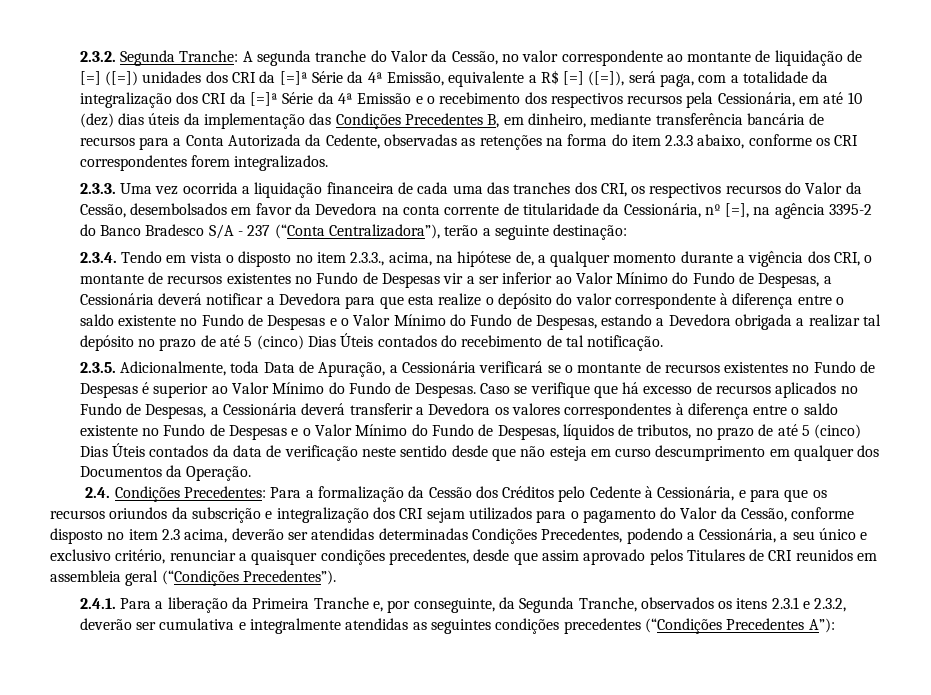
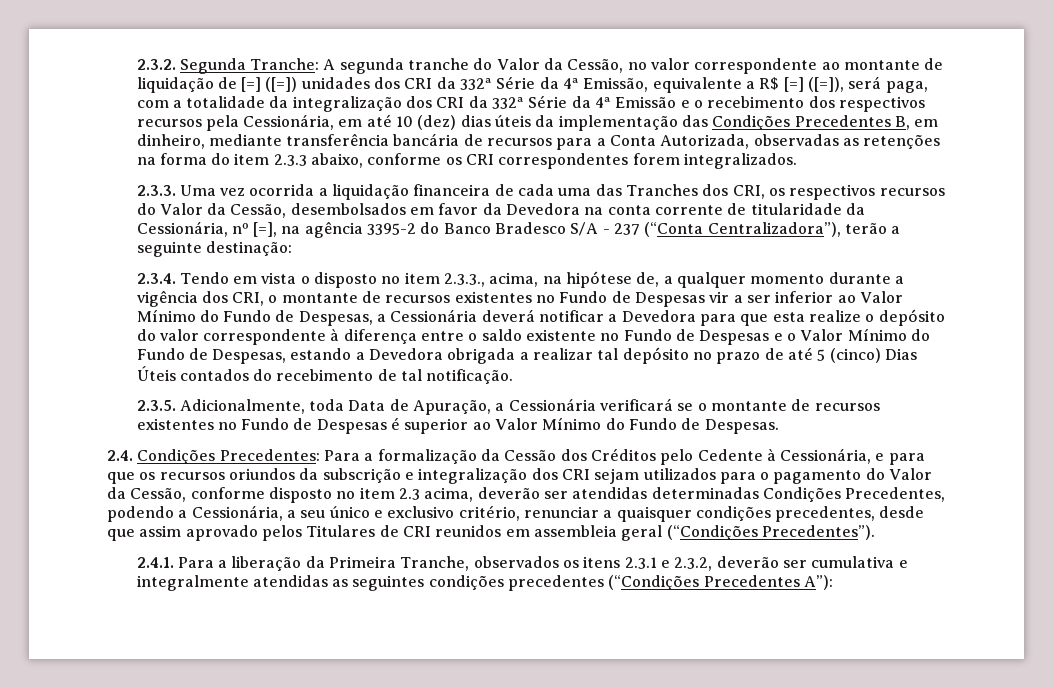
[279,71,308,85] [=]ª -> [460,78,493,90] 332ª
[249,92,278,106] [=]ª -> [492,97,525,109] 332ª
[227,134,380,149] Autorizada da Cedente, -> [660,134,750,149] Autorizada,
[513,182,571,194] tranches -> [626,184,699,196] Tranches
[479,382,858,398] [79,403,838,419] [79,424,862,440] [79,443,880,461] [79,465,252,481] Caso se verifique que há excesso de recursos aplicados no Fundo de Despesas, a Cessionária deverá transferir a Devedora os valores correspondentes à diferença entre o saldo existente no Fundo de Despesas e o Valor Mínimo do Fundo de Despesas, líquidos de tributos, no prazo de até 5 (cinco) Dias Úteis contados da data de verificação neste sentido desde que não esteja em curso descumprimento em qualquer dos Documentos da Operação. -> (779, 426) none
[313,597,575,613] Tranche e, por conseguinte, da Segunda -> (397, 562) none

